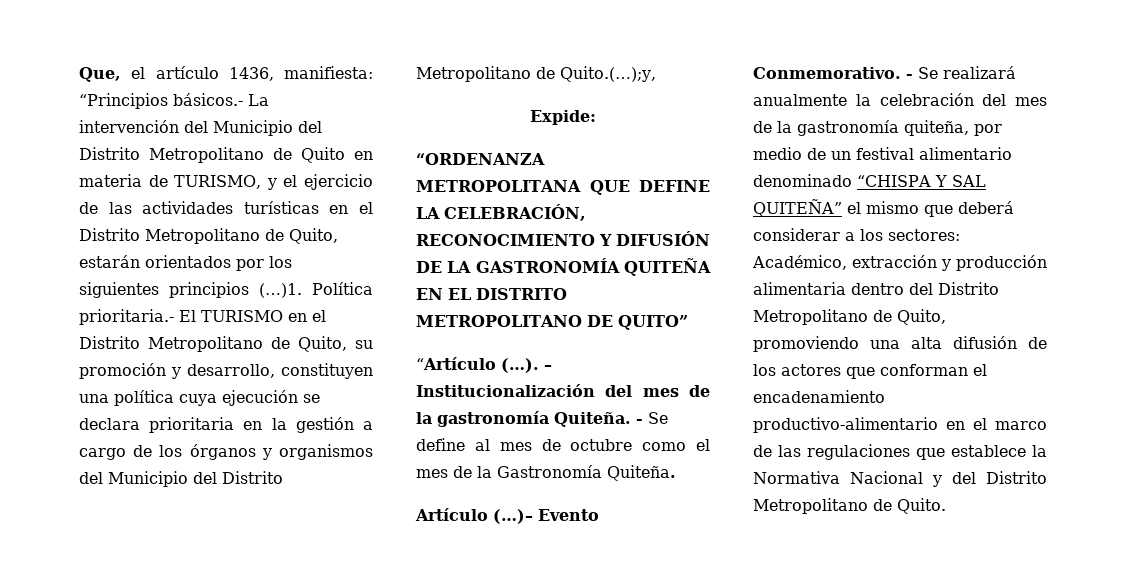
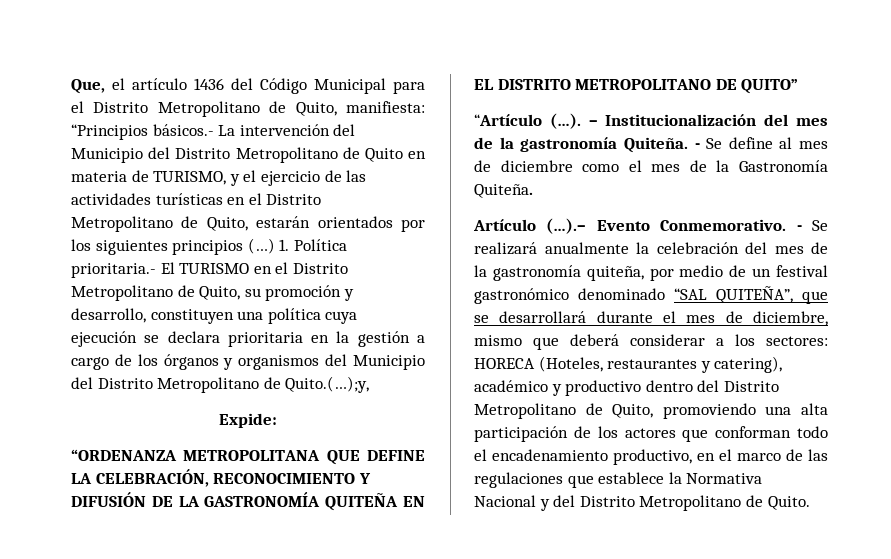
[228,67,274,81] 1436, -> [194,78,425,94] [71,101,337,117] 1436 del Código Municipal para el Distrito Metropolitano de Quito,
[259,283,302,298] (…)1. -> [247,238,290,254] (…) 1.
[570,439,633,451] octubre -> [500,160,573,172] diciembre
[493,509,533,524] (…)– -> [546,218,587,234] (…).–
[919,147,1012,160] [753,174,986,187] [753,199,861,217] alimentario denominado “CHISPA Y SAL QUITEÑA” el -> [474,286,828,304] [474,311,828,326] gastronómico denominado “SAL QUITEÑA”, que se desarrollará durante el mes de diciembre,
[752,255,1047,271] [753,282,846,295] Académico, extracción y producción alimentaria -> [474,356,783,373] [474,380,642,396] HORECA (Hoteles, restaurantes y catering), académico y productivo
[953,336,1017,349] difusión -> [474,426,568,442] participación
(968, 370) none -> [797,426,828,438] todo
[753,417,938,433] productivo-alimentario -> [613,449,692,465] productivo,

